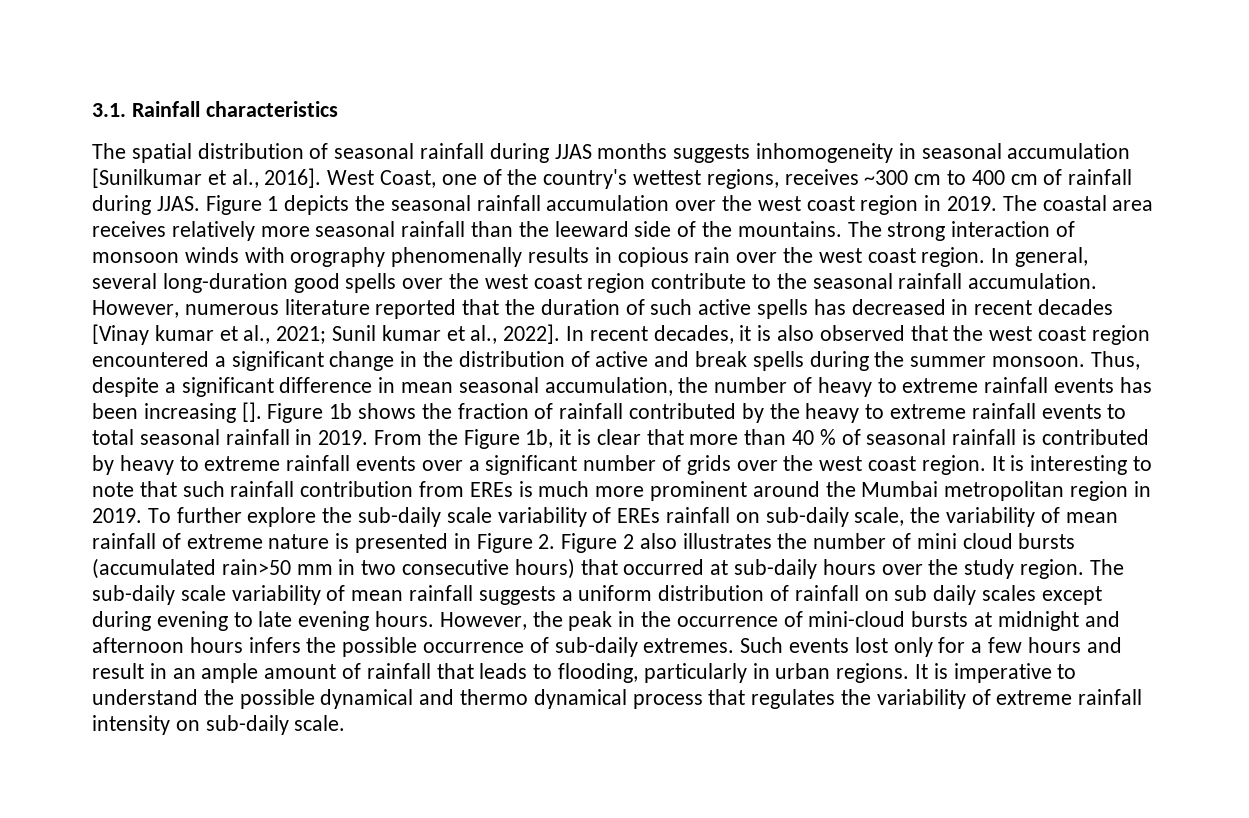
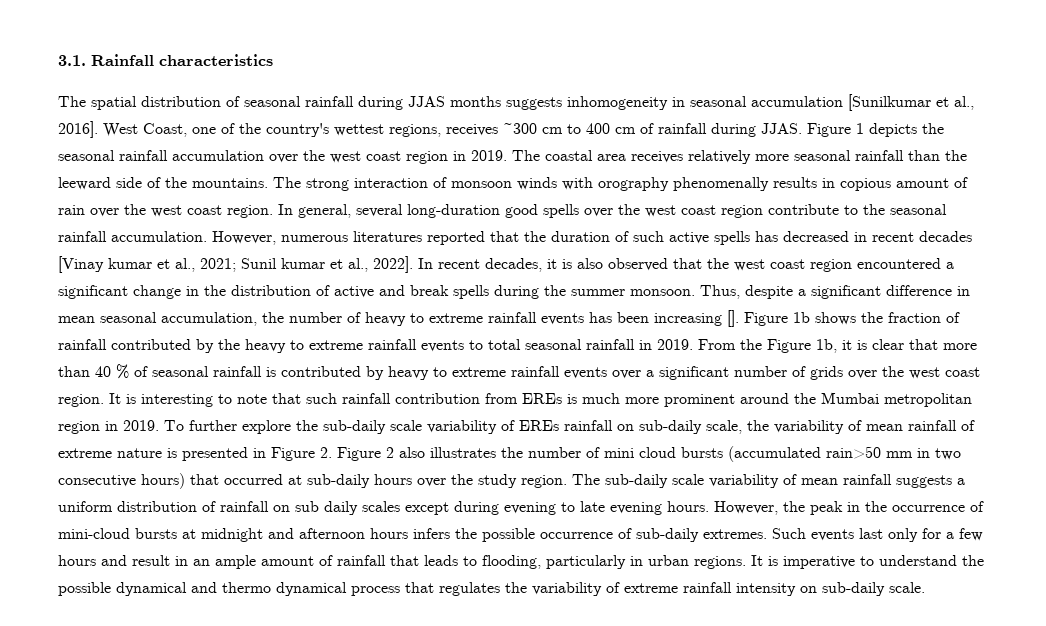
(689, 257) none -> [896,177,968,188] amount of
[284,299,370,315] literature -> [353,231,422,242] literatures
[854,637,888,653] lost -> [859,528,883,539] last

